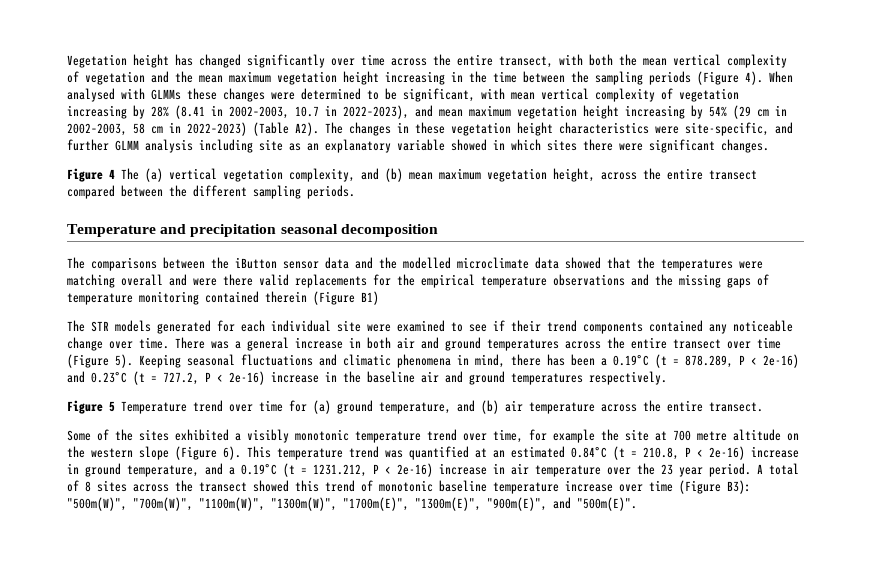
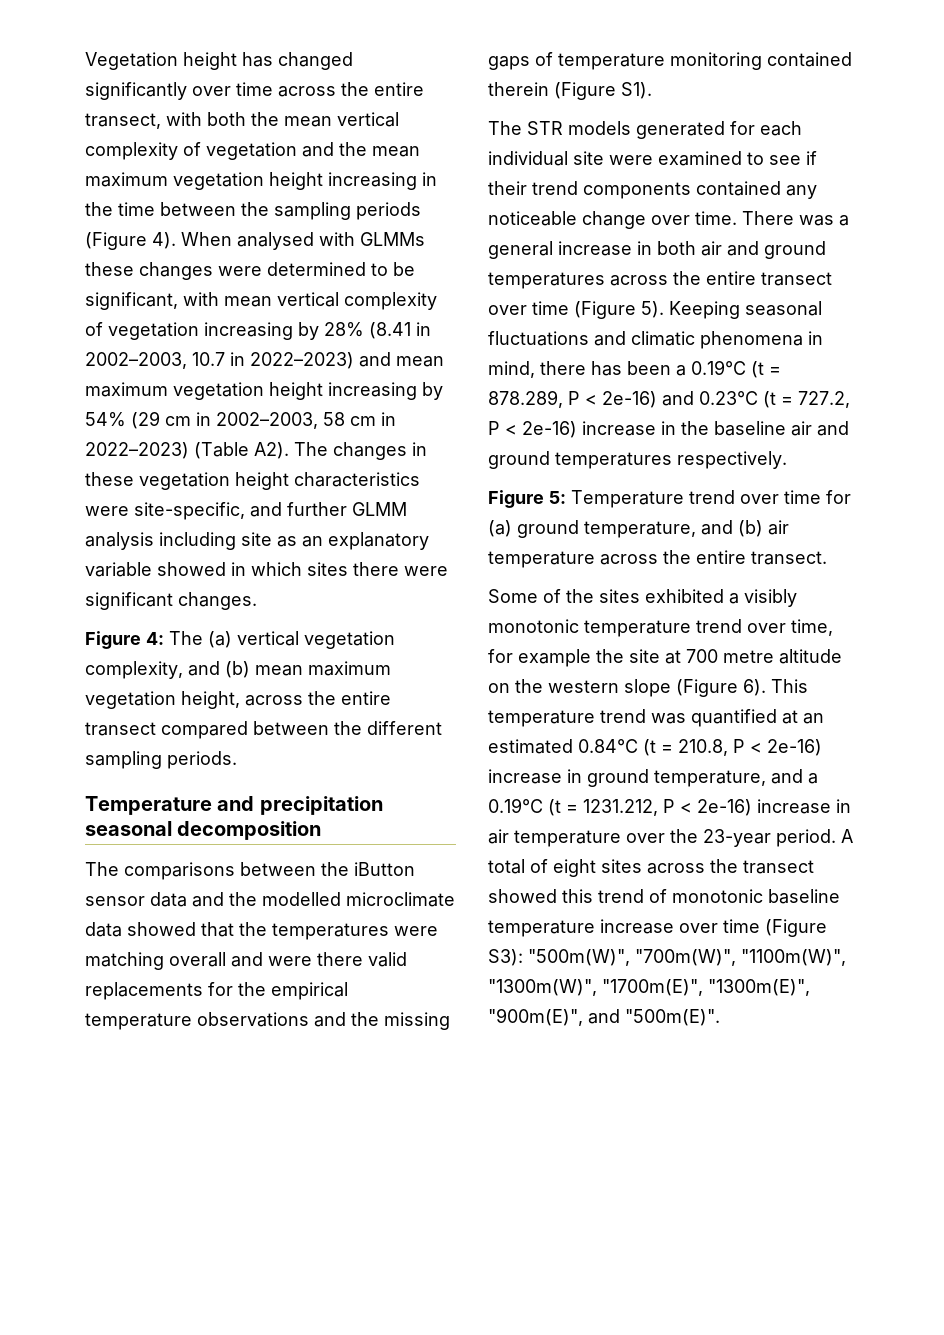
[343,105,409,119] 2022–2023), -> [250,352,354,369] 2022–2023)
[109,169,115,179] 4 -> [146,632,164,645] 4:
[361,291,379,305] B1) -> [621,82,652,99] S1).
[109,401,115,412] 5 -> [549,491,566,504] 5:
[661,464,703,477] 23 year -> [703,829,771,847] 23-year
[85,481,91,492] 8 -> [553,859,596,877] eight
[727,480,751,494] B3): -> [488,949,523,966] S3):

